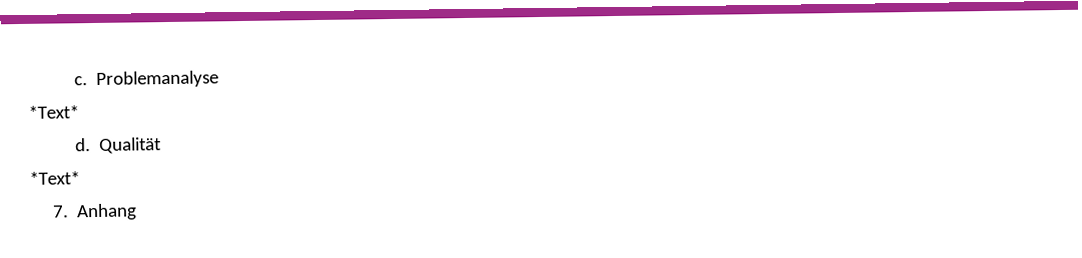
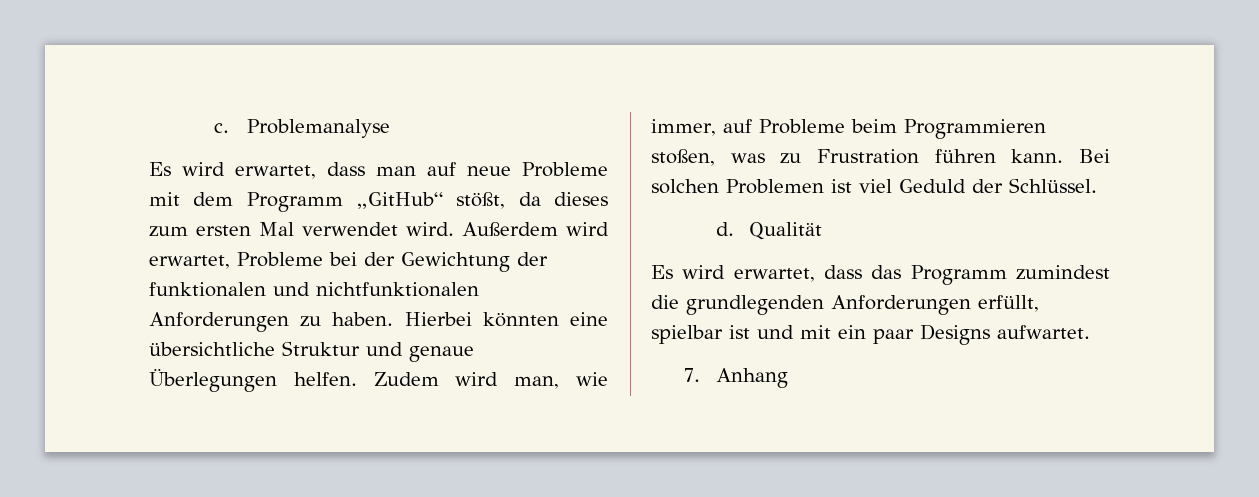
[28,105,79,119] [74,137,162,154] [29,171,80,185] *Text* // d. Qualität // *Text* -> [149,162,608,179] [149,192,608,212] [149,222,609,237] [149,252,548,272] [149,282,479,297] [149,312,608,332] [149,341,474,362] [149,369,608,392] [651,119,1046,139] [651,149,1110,166] [651,178,1097,194] [716,222,823,240] [651,265,1110,285] [651,295,1039,315] [651,324,1090,345] Es wird erwartet, dass man auf neue Probleme mit dem Programm „GitHub“ stößt, da dieses zum ersten Mal verwendet wird. Außerdem wird erwartet, Probleme bei der Gewichtung der funktionalen und nichtfunktionalen Anforderungen zu haben. Hierbei könnten eine übersichtliche Struktur und genaue Überlegungen helfen. Zudem wird man, wie immer, auf Probleme beim Programmieren stoßen, was zu Frustration führen kann. Bei solchen Problemen ist viel Geduld der Schlüssel. // d. Qualität // Es wird erwartet, dass das Programm zumindest die grundlegenden Anforderungen erfüllt, spielbar ist und mit ein paar Designs aufwartet.

